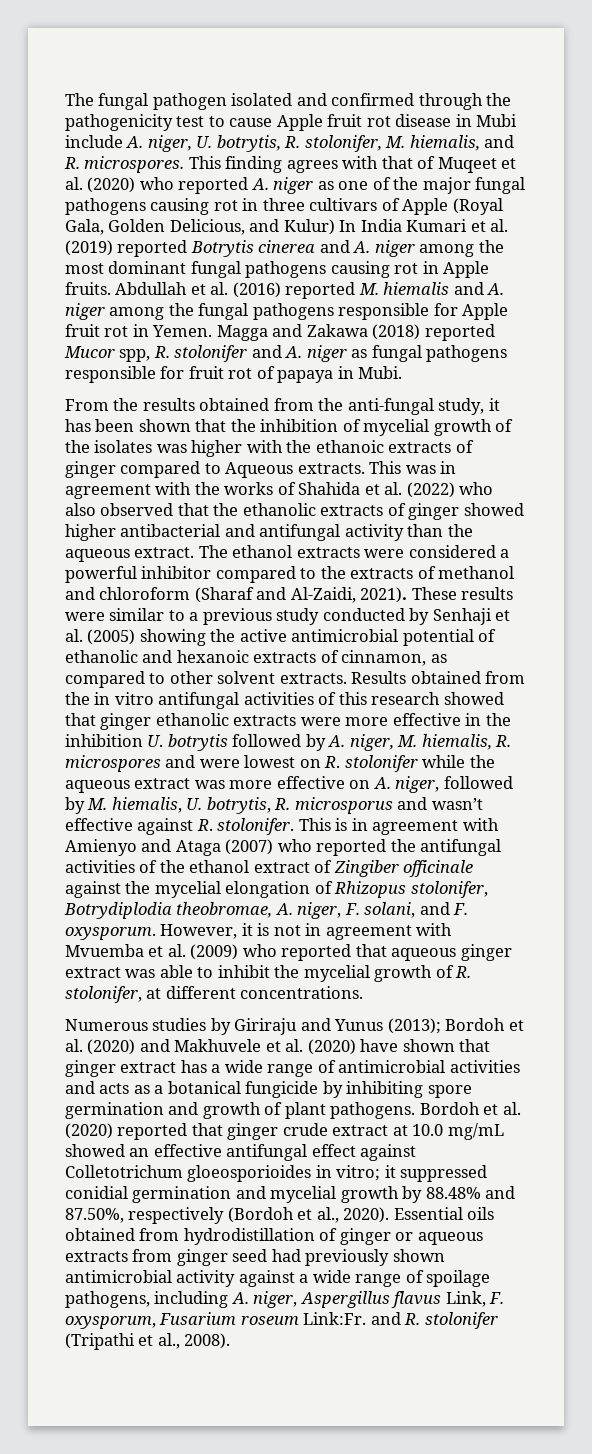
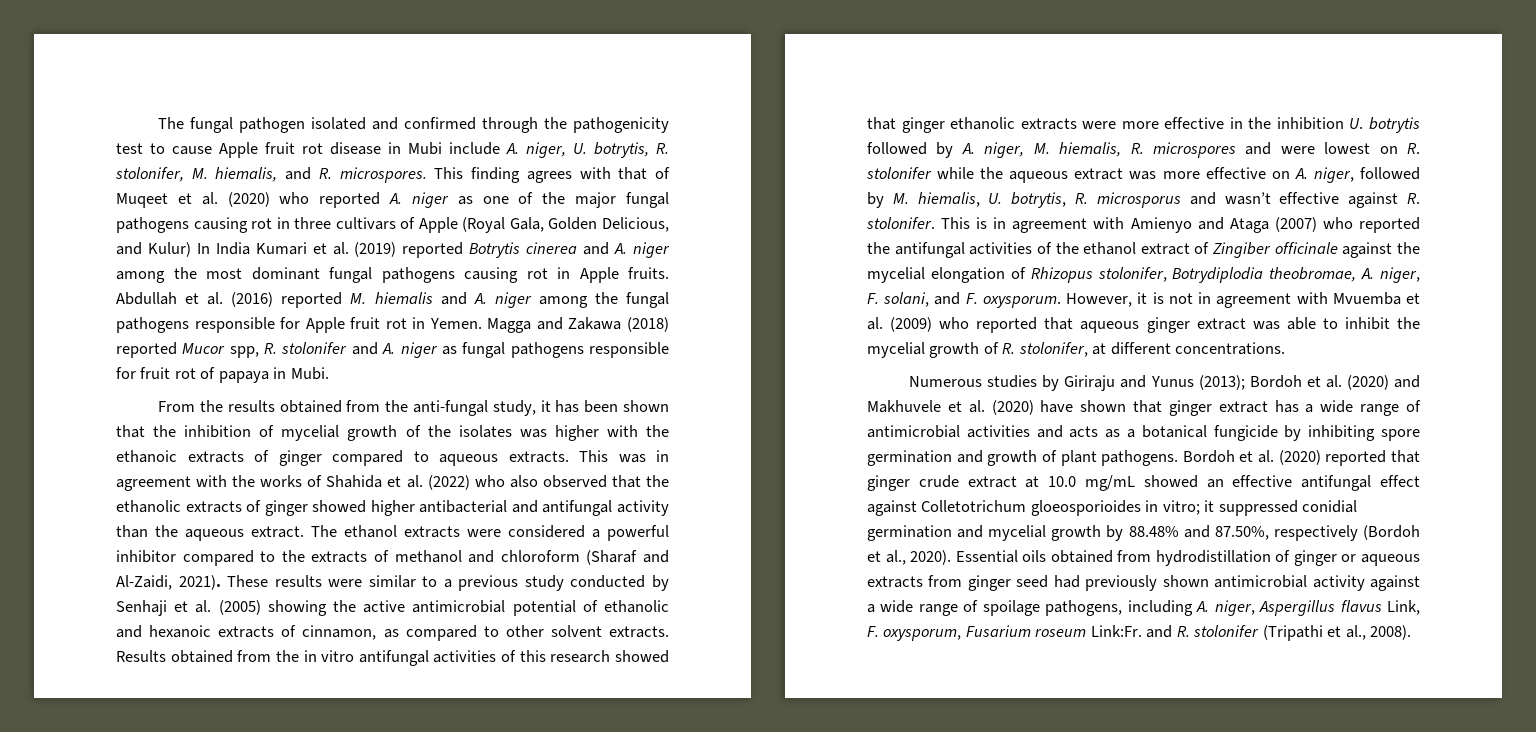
[225,462,294,478] Aqueous -> [439,454,498,466] aqueous

